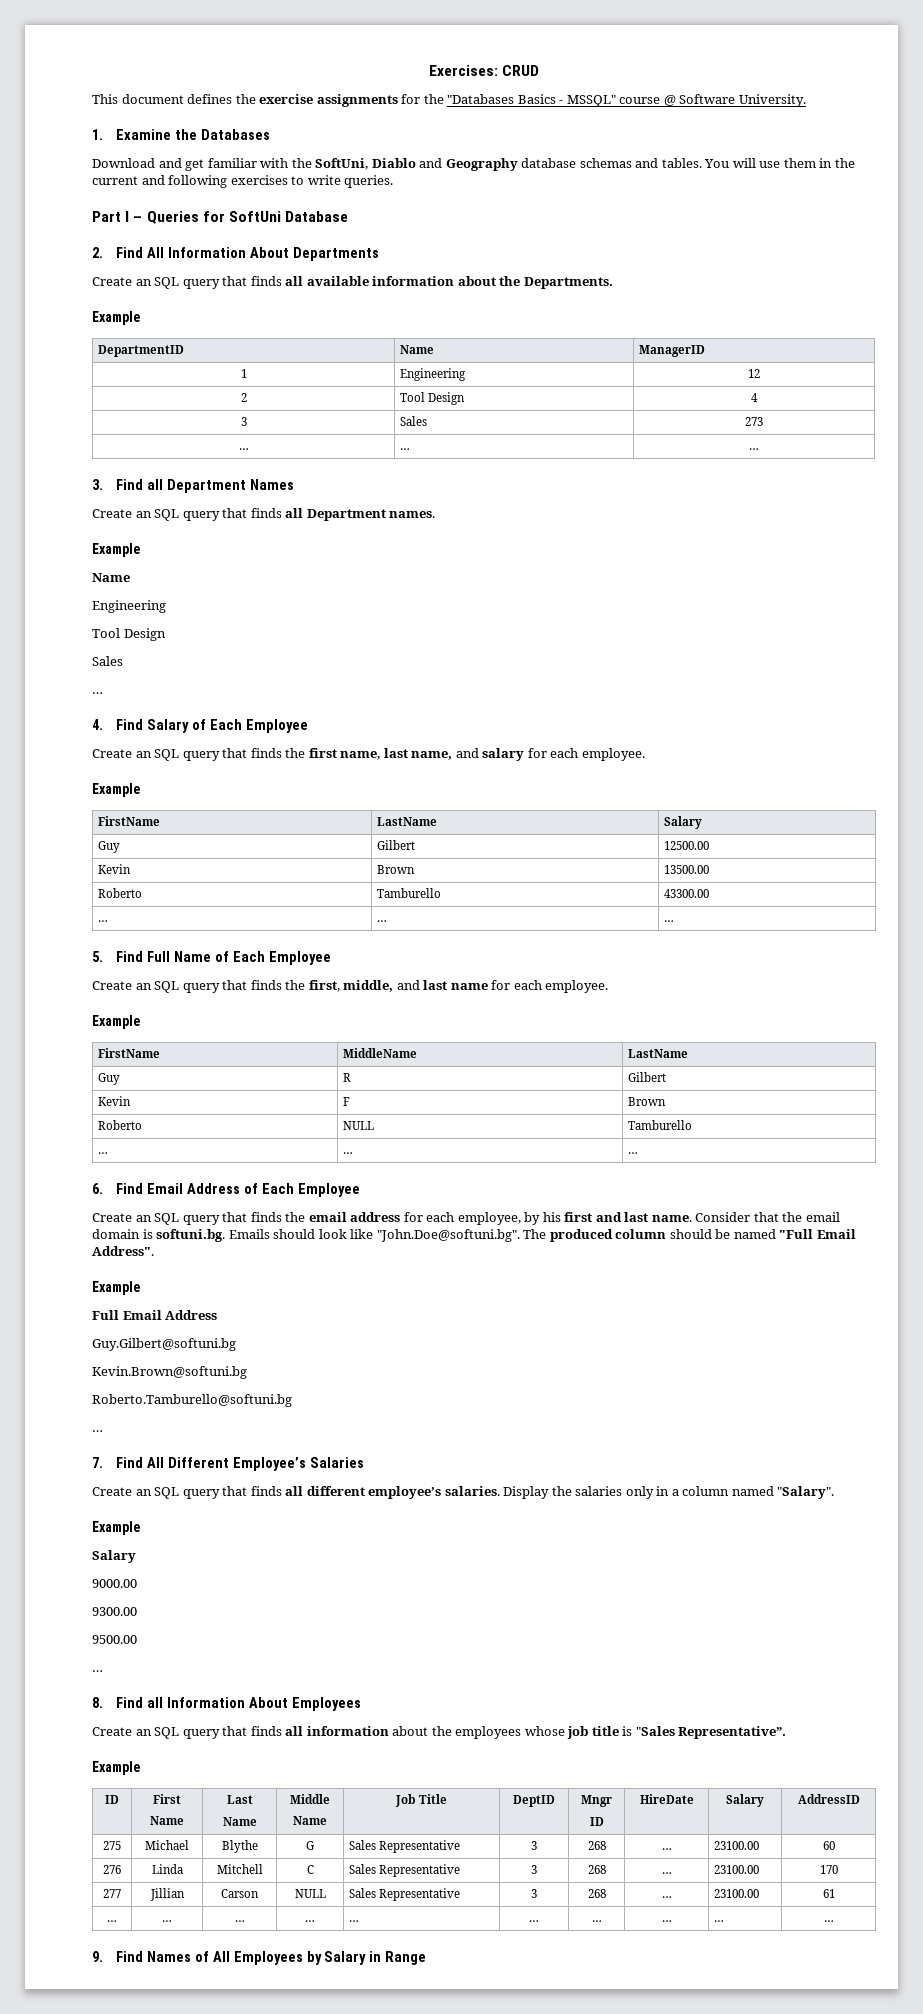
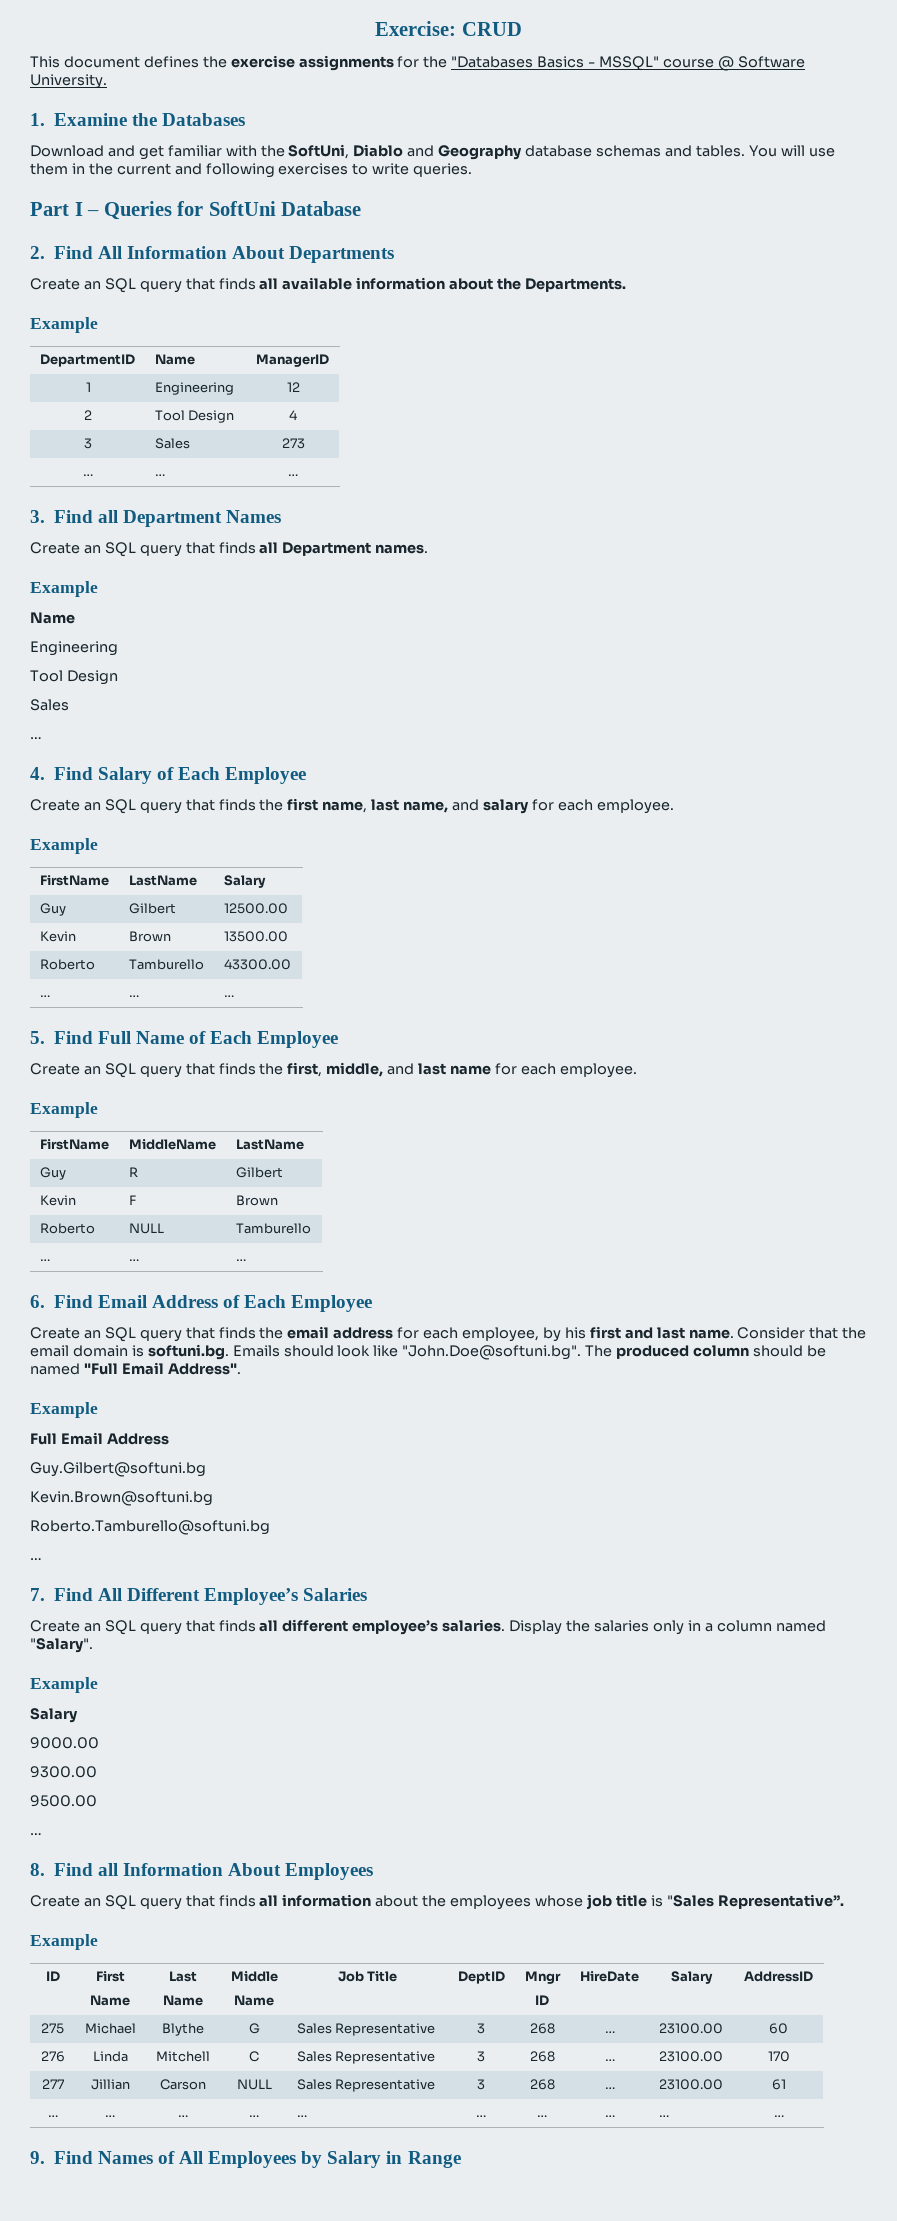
[428,65,498,76] Exercises: -> [375,21,457,36] Exercise:

